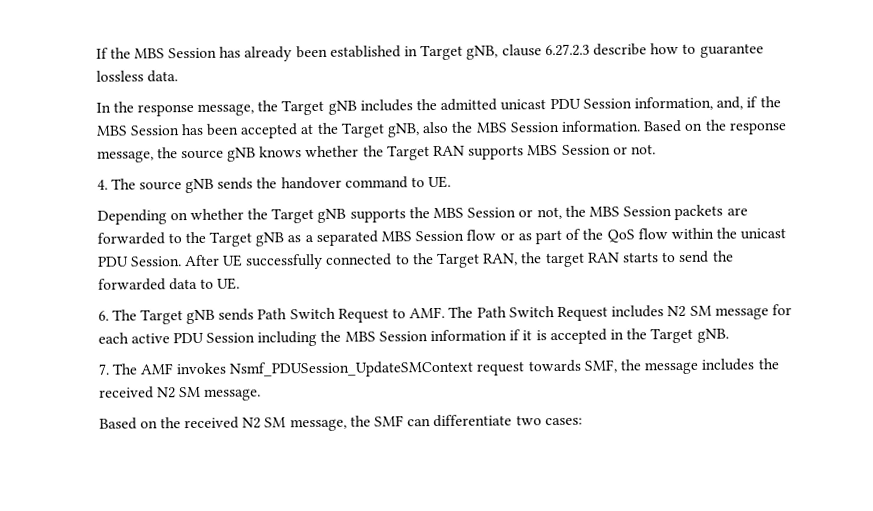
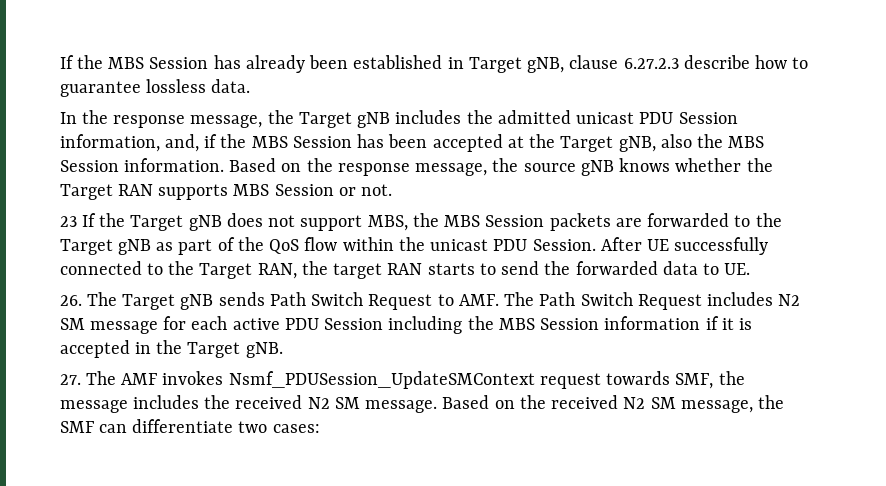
[96,175,452,194] [96,206,562,225] 4. The source gNB sends the handover command to UE. // Depending on whether the Target gNB supports the MBS Session or not, -> [59,213,408,231] 23 If the Target gNB does not support MBS,
[304,229,532,246] a separated MBS Session flow or as -> (174, 246) none
[97,310,109,321] 6. -> [59,295,82,306] 26.
[97,363,109,375] 7. -> [59,374,81,385] 27.
(262, 394) // -> (438, 406) none

